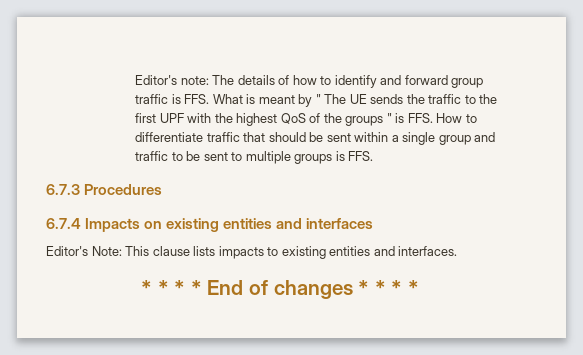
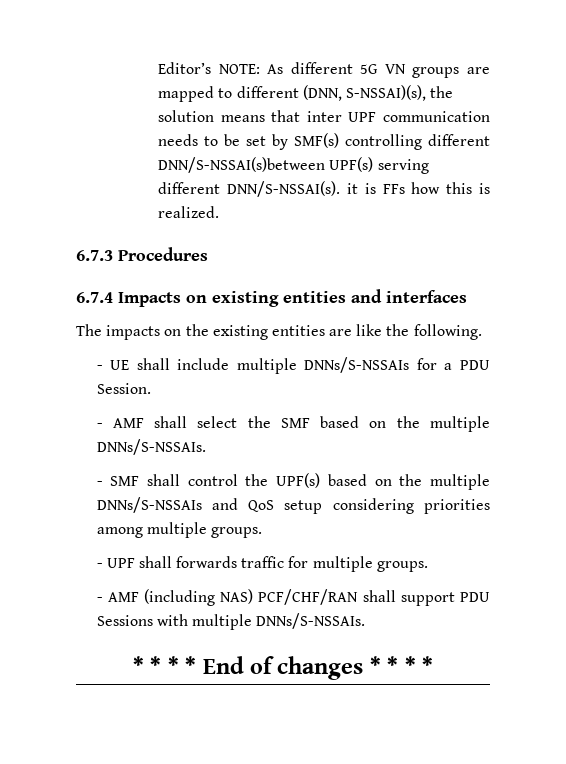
[135,75,484,88] [135,94,498,107] [135,113,477,126] [135,132,496,145] [135,151,374,164] Editor's note: The details of how to identify and forward group traffic is FFS. What is meant by " The UE sends the traffic to the first UPF with the highest QoS of the groups " is FFS. How to differentiate traffic that should be sent within a single group and traffic to be sent to multiple groups is FFS. -> [158,62,490,78] [158,85,454,102] [158,110,491,122] [158,133,490,150] [158,157,429,174] [158,181,491,197] [158,206,220,218] Editor’s NOTE: As different 5G VN groups are mapped to different (DNN, S-NSSAI)(s), the solution means that inter UPF communication needs to be set by SMF(s) controlling different DNN/S-NSSAI(s)between UPF(s) serving different DNN/S-NSSAI(s). it is FFs how this is realized.
[46,246,458,259] Editor's Note: This clause lists impacts to existing entities and interfaces. -> [76,324,482,340] [96,357,490,374] [96,383,151,394] [96,416,491,432] [96,439,206,455] [96,473,490,490] [96,497,490,514] [96,522,262,538] [96,556,428,572] [96,589,490,606] [96,613,366,630] The impacts on the existing entities are like the following. // - UE shall include multiple DNNs/S-NSSAIs for a PDU Session. // - AMF shall select the SMF based on the multiple DNNs/S-NSSAIs. // - SMF shall control the UPF(s) based on the multiple DNNs/S-NSSAIs and QoS setup considering priorities among multiple groups. // - UPF shall forwards traffic for multiple groups. // - AMF (including NAS) PCF/CHF/RAN shall support PDU Sessions with multiple DNNs/S-NSSAIs.

